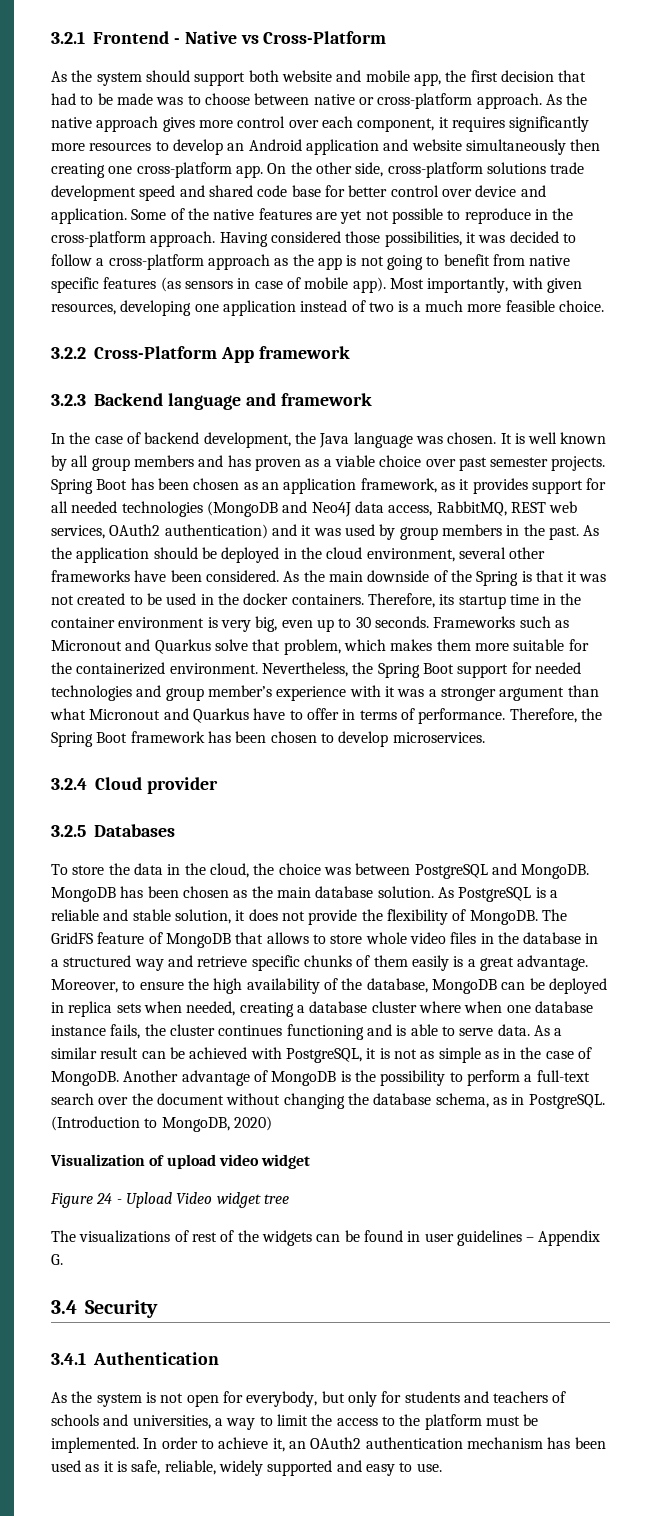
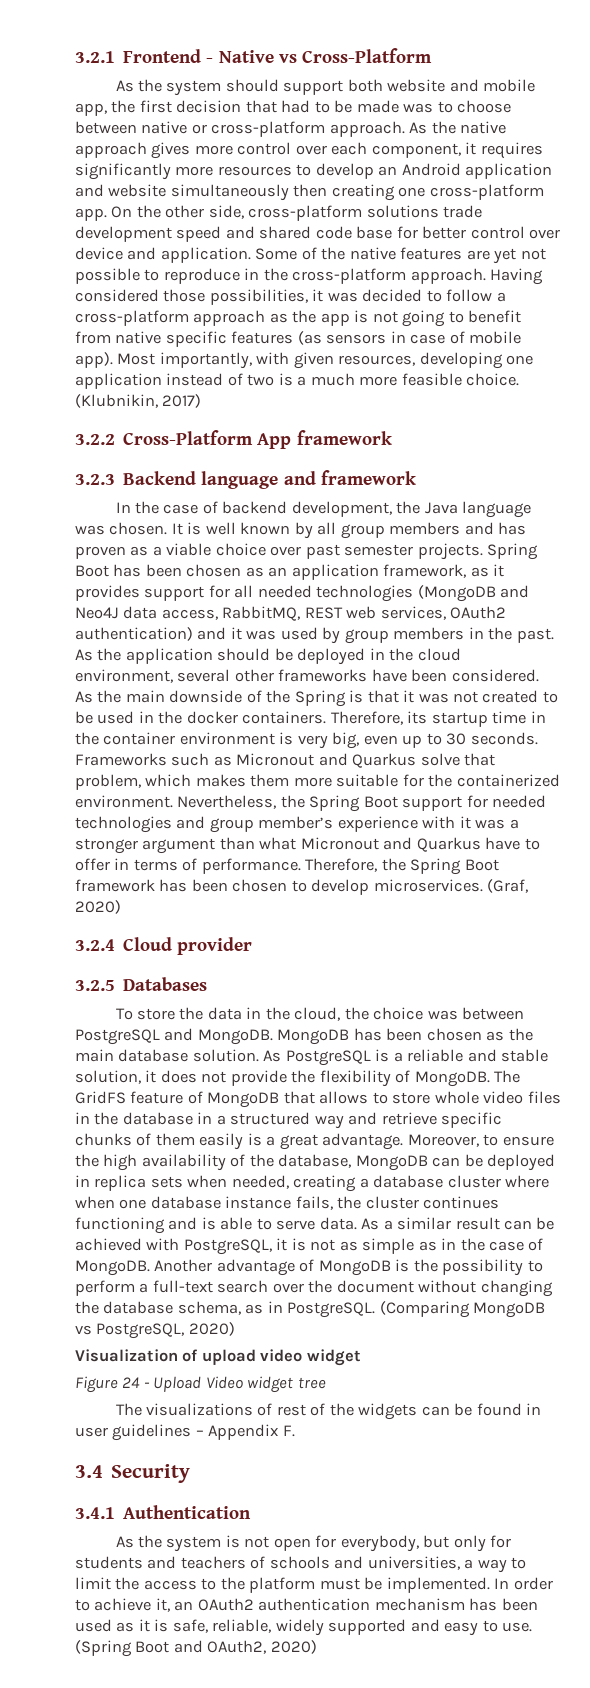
(604, 306) none -> [75,394,202,408] (Klubnikin, 2017)
(485, 737) none -> [487,879,529,893] [75,900,121,914] (Graf, 2020)
[51,1116,230,1132] (Introduction to MongoDB, -> [379,1301,546,1318] [75,1323,185,1339] (Comparing MongoDB vs PostgreSQL,
[51,1254,63,1265] G. -> [282,1425,295,1437] F.
(442, 1467) none -> [75,1640,317,1657] (Spring Boot and OAuth2, 2020)

